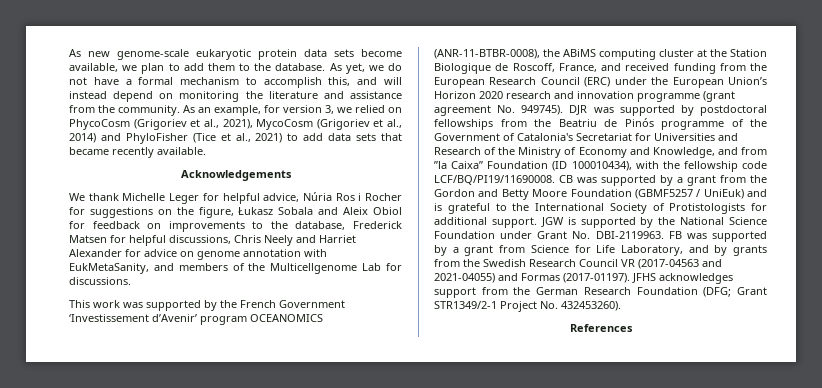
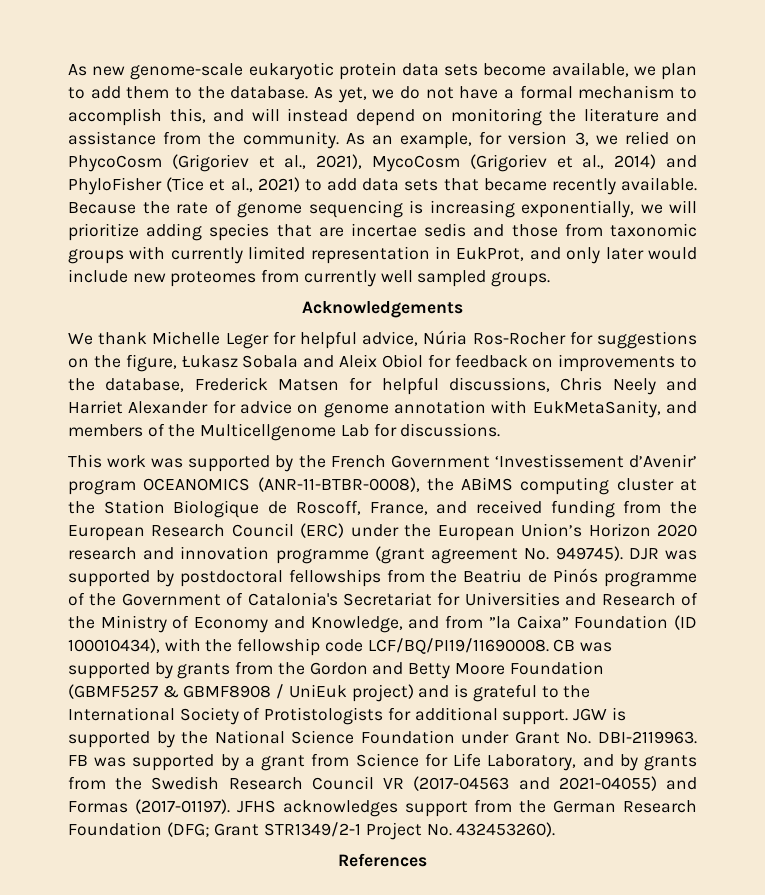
(206, 151) none -> [68,200,697,218] [68,223,697,241] [68,246,697,264] [68,269,551,287] Because the rate of genome sequencing is increasing exponentially, we will prioritize adding species that are incertae sedis and those from taxonomic groups with currently limited representation in EukProt, and only later would include new proteomes from currently well sampled groups.
[335,193,402,201] Ros i Rocher -> [472,332,566,345] Ros-Rocher
[677,175,716,186] a grant -> [177,663,231,679] grants
[696,189,744,199] / UniEuk) -> [162,684,414,702] & GBMF8908 / UniEuk project)

